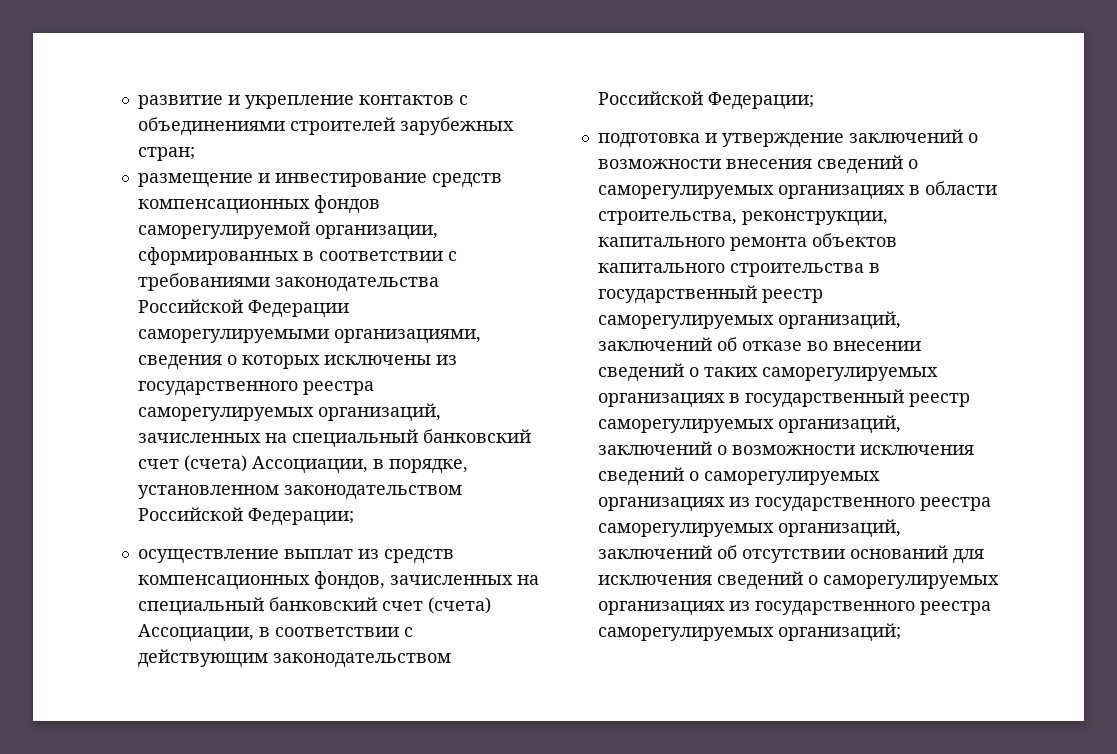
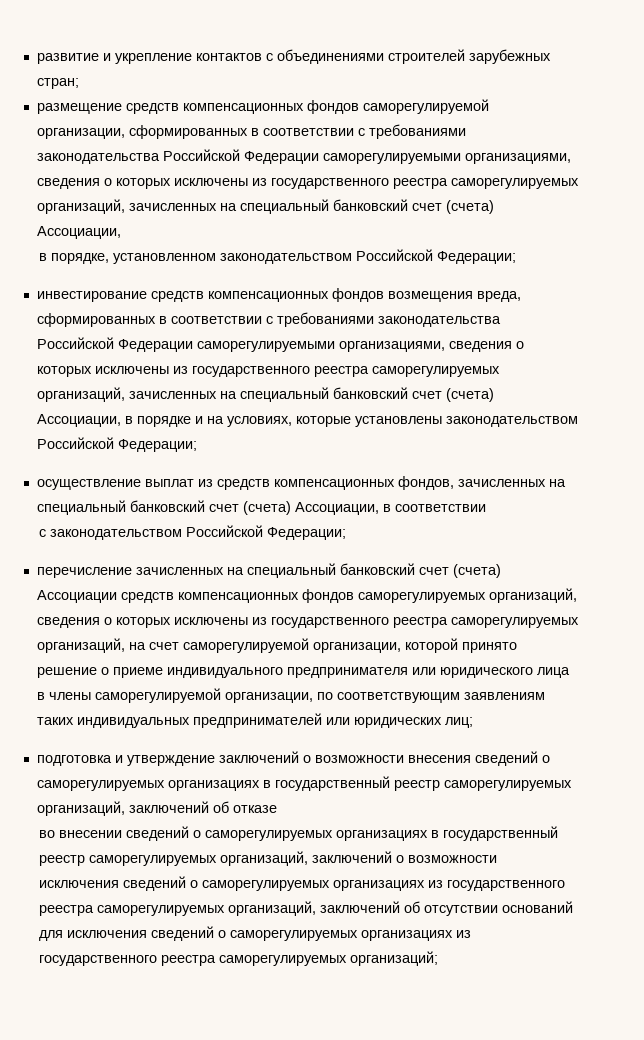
[257,173,427,187] и инвестирование -> (122, 108) none
(368, 465) none -> (121, 232) //
(354, 517) none -> [36,288,521,302] [36,312,501,327] [36,337,524,352] [36,366,500,377] [36,387,494,402] [36,414,578,427] [36,437,197,452] // инвестирование средств компенсационных фондов возмещения вреда, сформированных в соответствии с требованиями законодательства Российской Федерации саморегулируемыми организациями, сведения о которых исключены из государственного реестра саморегулируемых организаций, зачисленных на специальный банковский счет (счета) Ассоциации, в порядке и на условиях, которые установлены законодательством Российской Федерации;
[403,627,413,637] [137,649,451,668] [597,91,814,110] с действующим законодательством Российской Федерации; -> [39,525,347,540] [36,563,501,578] [36,588,577,603] [36,617,579,628] [36,638,517,653] [36,667,570,678] [36,688,545,703] [36,713,473,728] // с законодательством Российской Федерации; // перечисление зачисленных на специальный банковский счет (счета) Ассоциации средств компенсационных фондов саморегулируемых организаций, сведения о которых исключены из государственного реестра саморегулируемых организаций, на счет саморегулируемой организации, которой принято решение о приеме индивидуального предпринимателя или юридического лица в члены саморегулируемой организации, по соответствующим заявлениям таких индивидуальных предпринимателей или юридических лиц;
[924,181,997,195] [597,211,888,226] [597,233,897,251] [597,263,880,277] области строительства, реконструкции, капитального ремонта объектов капитального строительства в -> (271, 784) none
(802, 346) none -> (277, 809) //
[703,367,758,377] таких -> (202, 834) none

